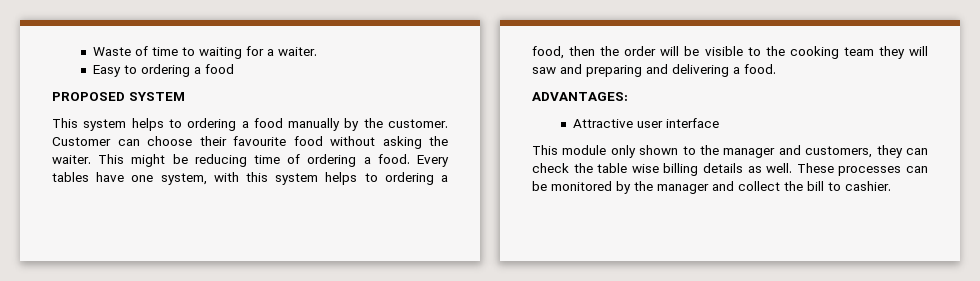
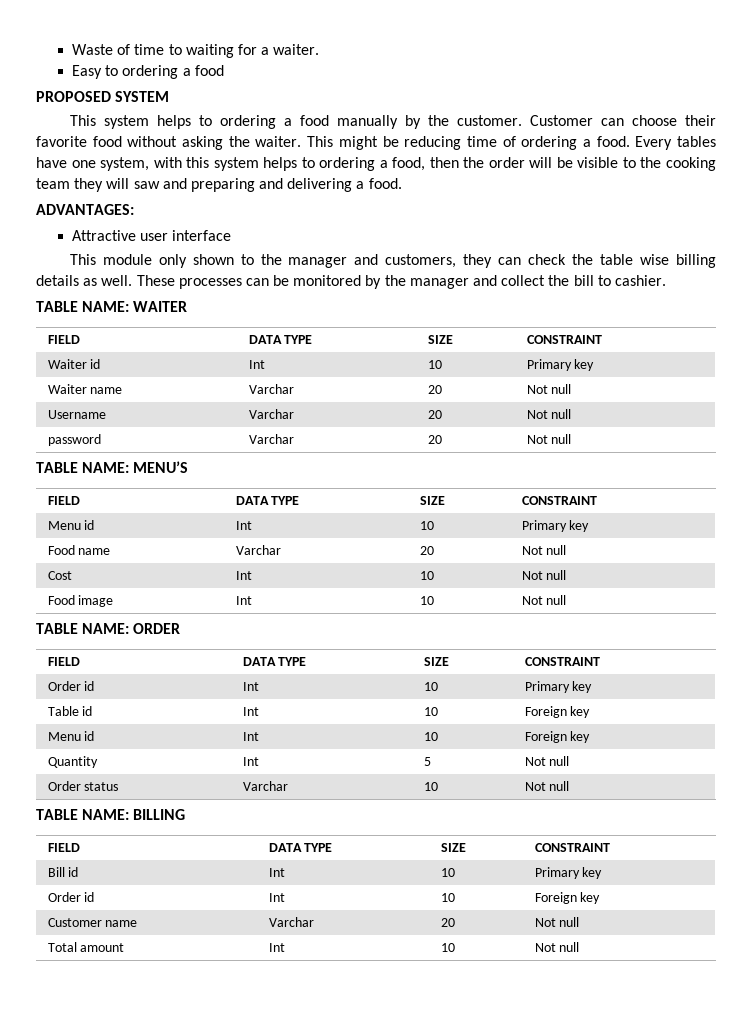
[233,136,286,146] favourite -> [36,136,87,147] favorite
(891, 186) none -> [36,301,188,312] [47,335,80,344] [248,335,313,344] [427,335,453,344] [526,335,602,344] [47,359,101,369] [248,360,265,369] [427,360,442,369] [526,359,595,371] [47,384,123,394] [248,384,294,394] [427,385,442,394] [526,384,572,394] [47,410,106,419] [248,409,294,419] [427,410,442,419] [526,409,572,419] [47,434,101,446] [248,434,294,444] [427,435,442,444] [526,434,572,444] [36,461,189,473] [47,496,80,505] [235,496,300,505] [419,496,445,505] [521,496,597,505] [47,520,95,530] [235,521,252,530] [419,521,434,530] [521,520,590,532] [47,545,111,555] [235,545,281,555] [419,546,434,555] [521,545,567,555] [47,571,72,580] [235,571,252,580] [419,571,434,580] [521,570,567,580] [47,595,114,607] [235,596,252,605] [419,596,434,605] [521,595,567,605] [36,623,181,634] [47,657,80,666] [242,657,307,666] [423,657,449,666] [524,657,600,666] [47,681,95,691] [242,682,259,691] [423,682,438,691] [524,681,593,693] [47,706,93,716] [242,707,259,716] [423,707,438,716] [524,706,591,718] [47,731,95,741] [242,732,259,741] [423,732,438,741] [524,731,591,743] [47,756,98,768] [242,757,259,766] [423,757,431,766] [524,756,570,766] [47,781,119,791] [242,781,288,791] [423,782,438,791] [524,781,570,791] [36,809,186,820] [47,843,80,852] [268,843,333,852] [440,843,466,852] [534,843,610,852] [47,867,79,877] [268,868,285,877] [440,868,455,877] [534,867,603,879] [47,892,95,902] [268,893,285,902] [440,893,455,902] [534,892,601,904] [47,918,138,927] [268,917,314,927] [440,918,455,927] [534,917,580,927] [47,942,125,952] [268,943,285,952] [440,943,455,952] [534,942,580,952] // TABLE NAME: WAITER // FIELD | DATA TYPE | SIZE | CONSTRAINT // Waiter id | Int | 10 | Primary key // Waiter name | Varchar | 20 | Not null // Username | Varchar | 20 | Not null // password | Varchar | 20 | Not null // TABLE NAME: MENU’S // FIELD | DATA TYPE | SIZE | CONSTRAINT // Menu id | Int | 10 | Primary key // Food name | Varchar | 20 | Not null // Cost | Int | 10 | Not null // Food image | Int | 10 | Not null // TABLE NAME: ORDER // FIELD | DATA TYPE | SIZE | CONSTRAINT // Order id | Int | 10 | Primary key // Table id | Int | 10 | Foreign key // Menu id | Int | 10 | Foreign key // Quantity | Int | 5 | Not null // Order status | Varchar | 10 | Not null // TABLE NAME: BILLING // FIELD | DATA TYPE | SIZE | CONSTRAINT // Bill id | Int | 10 | Primary key // Order id | Int | 10 | Foreign key // Customer name | Varchar | 20 | Not null // Total amount | Int | 10 | Not null

